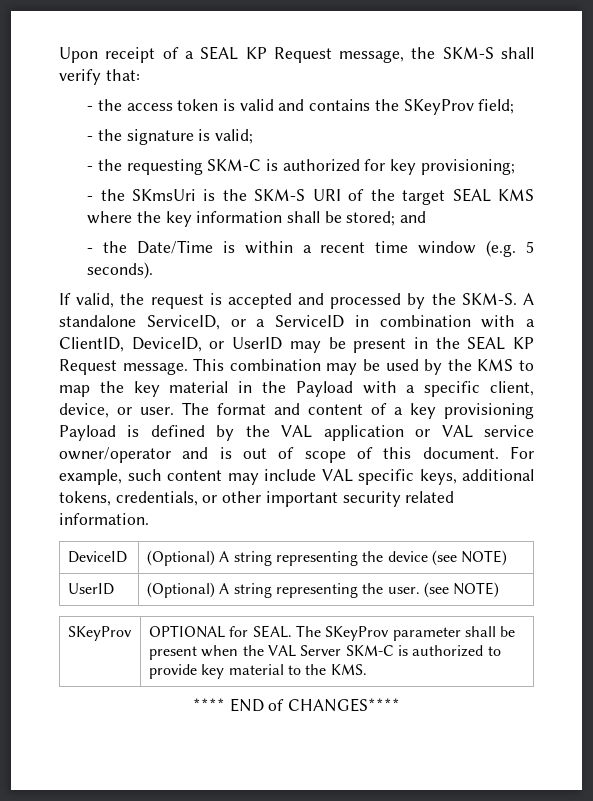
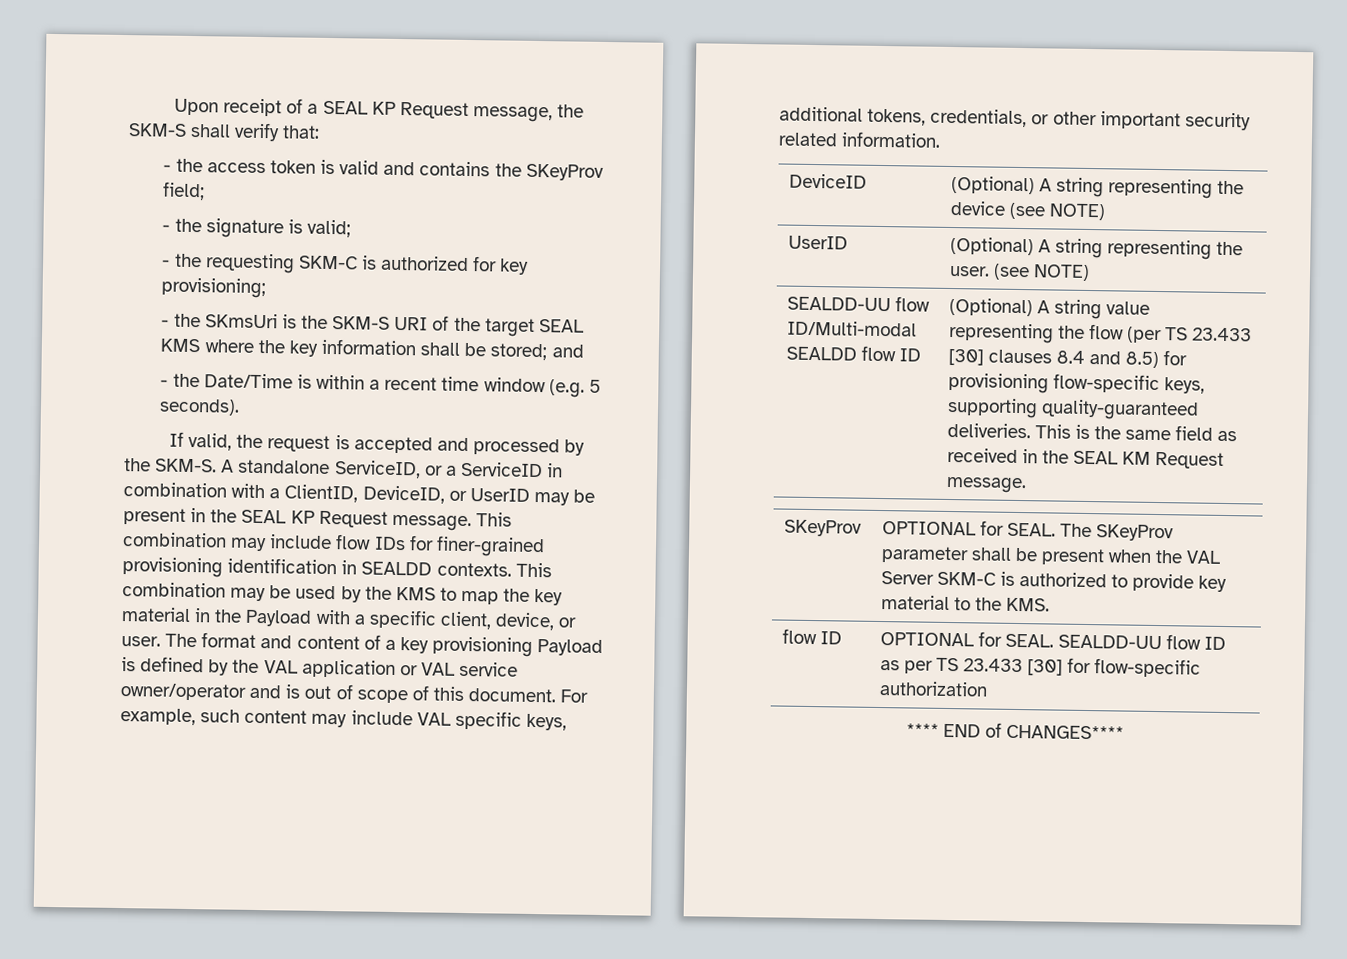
(358, 369) none -> [269,534,545,558] [122,557,552,578] [122,582,267,602] include flow IDs for finer-grained provisioning identification in SEALDD contexts. This combination may
(500, 590) none -> [786,296,930,312] [786,320,917,337] [785,345,921,362] [948,297,1151,320] [948,322,1253,344] [947,348,1188,369] [947,372,1205,394] [946,397,1199,421] [946,422,1238,442] [946,447,1225,469] [945,476,1027,494] // SEALDD-UU flow ID/Multi-modal SEALDD flow ID | (Optional) A string value representing the flow (per TS 23.433 [30] clauses 8.4 and 8.5) for provisioning flow-specific keys, supporting quality-guaranteed deliveries. This is the same field as received in the SEAL KM Request message.
(367, 669) none -> [781,628,842,645] [879,631,1227,651] [879,657,1202,678] [878,680,988,697] // flow ID | OPTIONAL for SEAL. SEALDD-UU flow ID as per TS 23.433 [30] for flow-specific authorization

